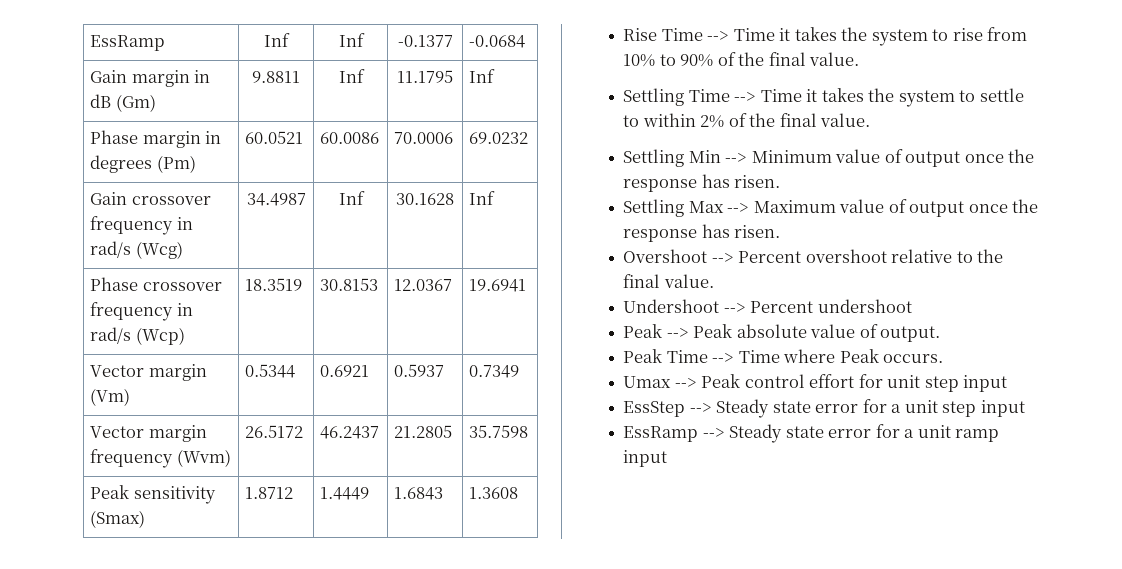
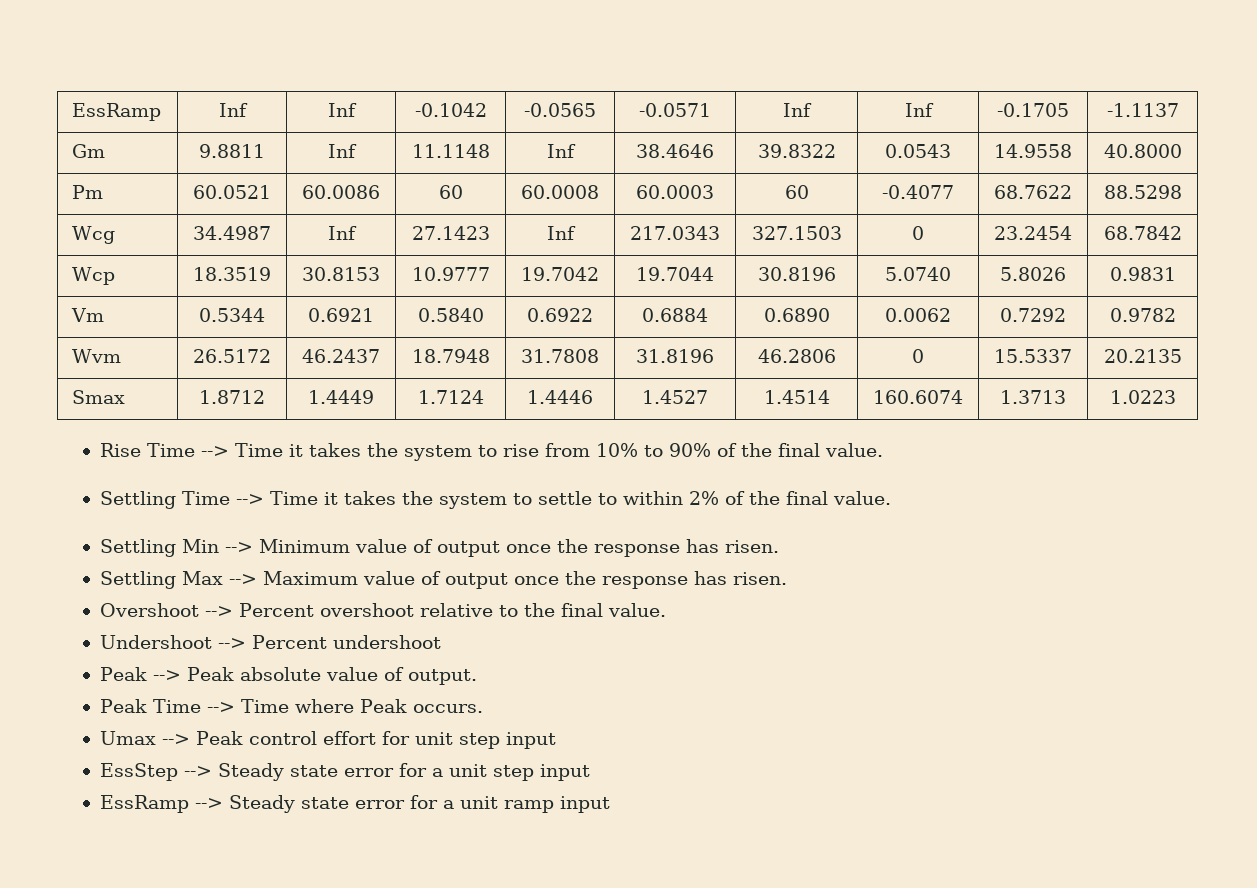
[397,35,453,47] [469,35,526,48] [90,70,211,87] [90,94,156,112] -0.1377 | -0.0684 // Gain margin in dB (Gm) -> [414,103,487,117] [524,103,596,117] [639,103,711,117] [783,103,812,117] [904,103,934,117] [997,103,1069,117] [1106,103,1179,117] [72,144,106,158] -0.1042 | -0.0565 | -0.0571 | Inf | Inf | -0.1705 | -1.1137 // Gm
[397,70,453,83] [469,69,496,83] [90,130,222,148] [90,155,196,173] [245,131,304,144] [320,132,380,144] [394,132,454,144] [469,132,529,144] [90,192,211,205] [90,216,193,235] [90,241,183,259] 11.1795 | Inf // Phase margin in degrees (Pm) | 60.0521 | 60.0086 | 70.0006 | 69.0232 // Gain crossover frequency in rad/s (Wcg) -> [411,144,490,158] [546,144,576,158] [636,144,714,158] [757,144,836,158] [885,144,951,158] [994,144,1072,158] [1103,144,1182,158] [72,185,104,199] [193,185,271,199] [302,185,380,199] [438,185,463,199] [521,185,599,199] [636,185,714,199] [784,185,809,199] [882,185,954,199] [994,185,1072,199] [1103,185,1182,199] [72,226,116,244] 11.1148 | Inf | 38.4646 | 39.8322 | 0.0543 | 14.9558 | 40.8000 // Pm | 60.0521 | 60.0086 | 60 | 60.0008 | 60.0003 | 60 | -0.4077 | 68.7622 | 88.5298 // Wcg
[396,193,454,205] [469,191,496,205] [90,277,222,291] [90,302,193,321] [90,327,185,345] [245,278,303,291] [320,278,379,291] [394,279,453,291] [469,279,527,292] [90,364,207,381] [90,388,131,406] [245,364,296,378] [320,365,370,377] [394,364,445,377] [469,365,520,378] [90,425,207,442] [90,449,231,468] [245,425,304,438] [320,426,380,439] [394,425,453,438] [469,425,529,438] [90,485,216,504] [90,510,146,528] [245,487,294,499] [320,487,370,500] [394,487,444,500] [469,487,519,499] 30.1628 | Inf // Phase crossover frequency in rad/s (Wcp) | 18.3519 | 30.8153 | 12.0367 | 19.6941 // Vector margin (Vm) | 0.5344 | 0.6921 | 0.5937 | 0.7349 // Vector margin frequency (Wvm) | 26.5172 | 46.2437 | 21.2805 | 35.7598 // Peak sensitivity (Smax) | 1.8712 | 1.4449 | 1.6843 | 1.3608 -> [411,226,490,240] [546,226,576,240] [630,226,720,240] [751,226,842,240] [912,226,924,240] [994,226,1072,240] [1103,226,1182,240] [72,267,116,285] [193,267,271,281] [302,267,380,281] [411,267,490,281] [521,267,599,281] [636,267,714,281] [757,267,836,281] [885,267,951,281] [1000,267,1066,281] [1109,267,1176,281] [71,308,105,322] [199,308,265,322] [308,308,374,322] [417,308,484,322] [527,308,593,322] [642,308,708,322] [763,308,830,322] [885,308,951,322] [1000,308,1066,322] [1109,308,1176,322] [72,349,122,363] [193,349,271,363] [302,349,380,363] [411,349,490,363] [521,349,599,363] [636,349,714,363] [757,349,836,363] [912,349,924,363] [994,349,1072,363] [1103,349,1182,363] [72,390,126,404] [199,390,265,404] [308,390,374,404] [417,390,484,404] [527,390,593,404] [642,390,708,404] [763,390,830,404] [873,390,963,404] [1000,390,1066,404] [1109,390,1176,404] 27.1423 | Inf | 217.0343 | 327.1503 | 0 | 23.2454 | 68.7842 // Wcp | 18.3519 | 30.8153 | 10.9777 | 19.7042 | 19.7044 | 30.8196 | 5.0740 | 5.8026 | 0.9831 // Vm | 0.5344 | 0.6921 | 0.5840 | 0.6922 | 0.6884 | 0.6890 | 0.0062 | 0.7292 | 0.9782 // Wvm | 26.5172 | 46.2437 | 18.7948 | 31.7808 | 31.8196 | 46.2806 | 0 | 15.5337 | 20.2135 // Smax | 1.8712 | 1.4449 | 1.7124 | 1.4446 | 1.4527 | 1.4514 | 160.6074 | 1.3713 | 1.0223

